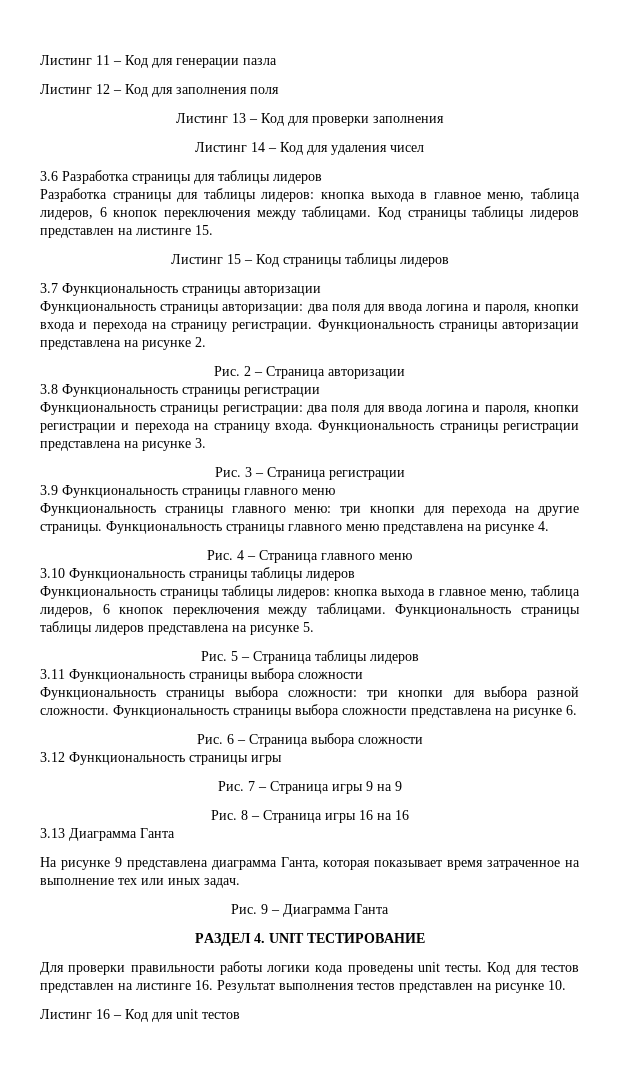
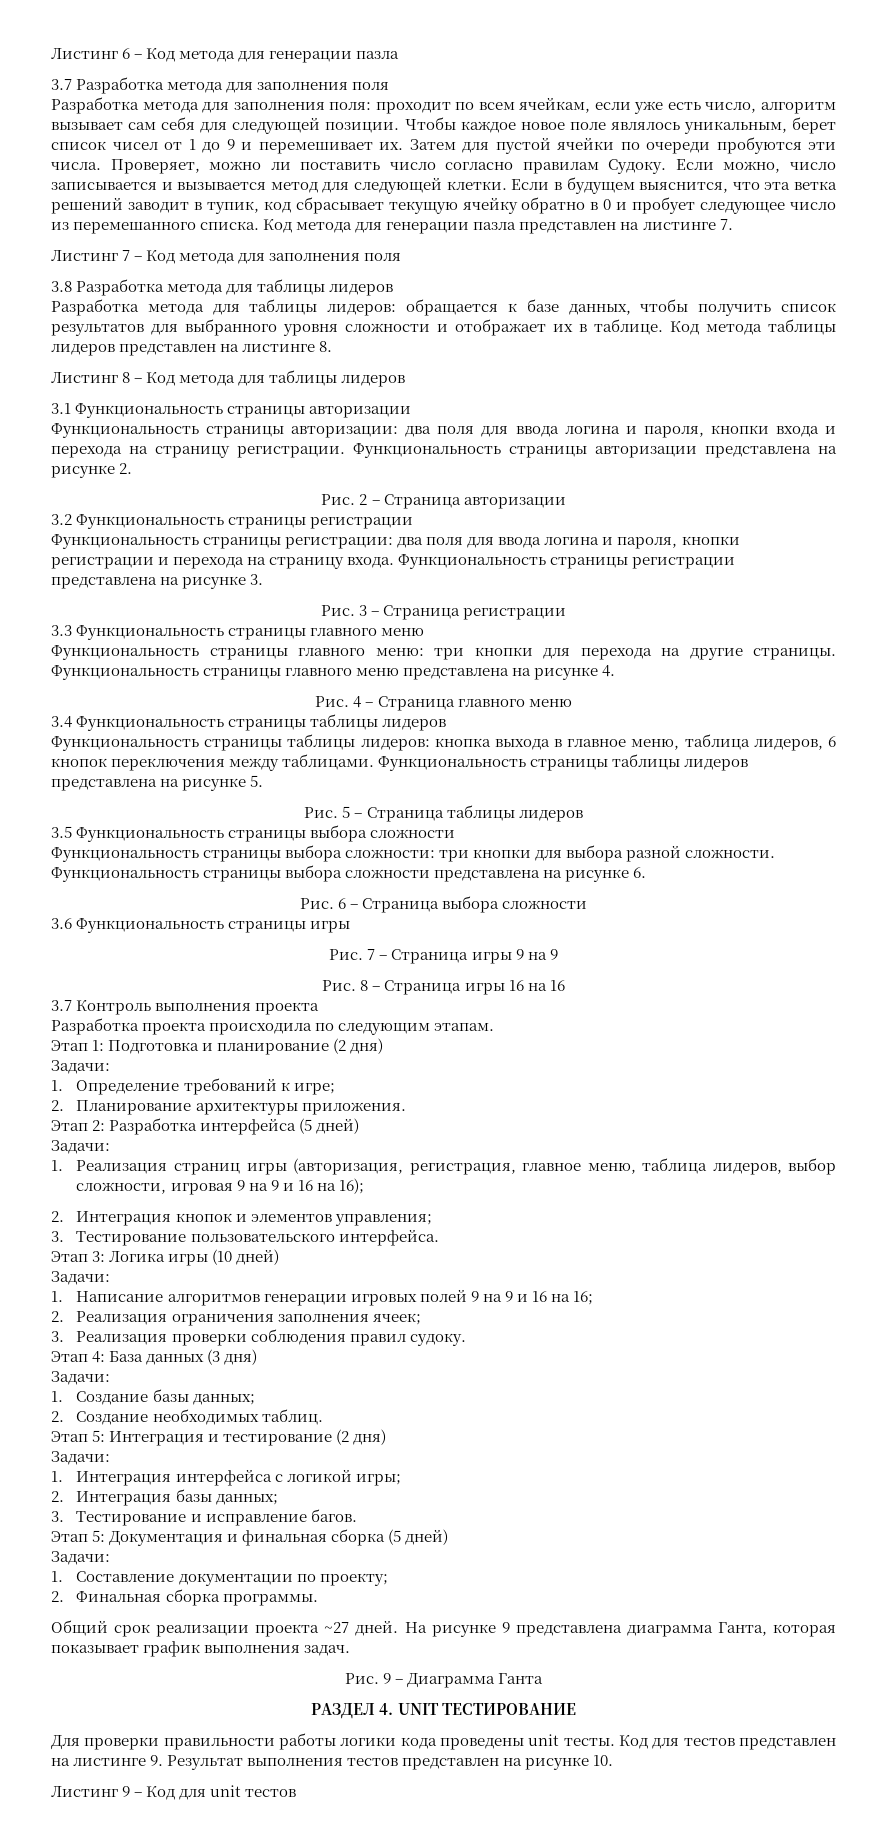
[40,55,148,68] Листинг 11 – Код -> [51,48,236,62] Листинг 6 – Код метода
[40,84,279,97] [176,113,444,126] [195,142,424,155] [40,170,191,184] Листинг 12 – Код для заполнения поля // Листинг 13 – Код для проверки заполнения // Листинг 14 – Код для удаления чисел // 3.6 Разработка страницы -> [51,77,390,94] [51,97,837,114] [51,117,837,134] [51,137,836,154] [51,159,836,174] [51,177,838,194] [51,197,837,214] [51,219,733,234] [51,250,402,264] [51,279,224,296] 3.7 Разработка метода для заполнения поля // Разработка метода для заполнения поля: проходит по всем ячейкам, если уже есть число, алгоритм вызывает сам себя для следующей позиции. Чтобы каждое новое поле являлось уникальным, берет список чисел от 1 до 9 и перемешивает их. Затем для пустой ячейки по очереди пробуются эти числа. Проверяет, можно ли поставить число согласно правилам Судоку. Если можно, число записывается и вызывается метод для следующей клетки. Если в будущем выяснится, что эта ветка решений заводит в тупик, код сбрасывает текущую ячейку обратно в 0 и пробует следующее число из перемешанного списка. Код метода для генерации пазла представлен на листинге 7. // Листинг 7 – Код метода для заполнения поля // 3.8 Разработка метода
[112,192,172,202] страницы -> [147,304,204,315] метода
[321,188,581,202] [40,206,467,220] кнопка выхода в главное меню, таблица лидеров, 6 кнопок переключения между таблицами. Код страницы -> [406,299,837,316] [51,319,762,336] обращается к базе данных, чтобы получить список результатов для выбранного уровня сложности и отображает их в таблице. Код метода
[195,225,213,235] [170,253,449,267] [40,283,58,293] 15. // Листинг 15 – Код страницы таблицы лидеров // 3.7 -> [319,341,333,352] [51,370,406,387] [51,403,71,414] 8. // Листинг 8 – Код метода для таблицы лидеров // 3.1
[40,384,58,394] 3.8 -> [51,514,72,525] 3.2
[40,485,58,495] 3.9 -> [51,625,72,636] 3.3
[40,568,65,578] 3.10 -> [51,716,72,728] 3.4
[40,669,65,679] 3.11 -> [51,826,72,838] 3.5
[40,752,65,762] 3.12 -> [51,918,72,929] 3.6
[40,828,175,841] 3.13 Диаграмма Ганта // -> [51,1000,320,1015] [51,1018,495,1035] [51,1038,384,1055] [51,1060,110,1074] [51,1078,335,1095] [51,1100,406,1115] [51,1118,360,1135] [51,1140,110,1154] [51,1158,836,1175] [76,1178,364,1195] [51,1211,432,1226] [51,1229,439,1246] [51,1249,280,1266] [51,1271,110,1285] [51,1289,594,1306] [51,1311,421,1326] [51,1329,466,1346] [51,1349,258,1365] [51,1371,110,1385] [51,1389,255,1405] [51,1409,323,1425] [51,1429,387,1446] [51,1451,110,1465] [51,1469,401,1486] [51,1489,278,1506] [51,1509,357,1526] [51,1529,449,1546] [51,1551,110,1565] [51,1571,388,1586] [51,1589,318,1606] [51,1620,399,1637] 3.7 Контроль выполнения проекта // Разработка проекта происходила по следующим этапам. // Этап 1: Подготовка и планирование (2 дня) // Задачи: // 1. Определение требований к игре; // 2. Планирование архитектуры приложения. // Этап 2: Разработка интерфейса (5 дней) // Задачи: // 1. Реализация страниц игры (авторизация, регистрация, главное меню, таблица лидеров, выбор сложности, игровая 9 на 9 и 16 на 16); // 2. Интеграция кнопок и элементов управления; // 3. Тестирование пользовательского интерфейса. // Этап 3: Логика игры (10 дней) // Задачи: // 1. Написание алгоритмов генерации игровых полей 9 на 9 и 16 на 16; // 2. Реализация ограничения заполнения ячеек; // 3. Реализация проверки соблюдения правил судоку. // Этап 4: База данных (3 дня) // Задачи: // 1. Создание базы данных; // 2. Создание необходимых таблиц. // Этап 5: Интеграция и тестирование (2 дня) // Задачи: // 1. Интеграция интерфейса с логикой игры; // 2. Интеграция базы данных; // 3. Тестирование и исправление багов. // Этап 5: Документация и финальная сборка (5 дней) // Задачи: // 1. Составление документации по проекту; // 2. Финальная сборка программы. // Общий срок реализации проекта ~27 дней.
[447,860,580,870] [40,878,200,885] время затраченное на выполнение тех или иных -> [143,1641,301,1657] график выполнения
[195,980,213,990] 16. -> [150,1755,164,1766] 9.
[96,1009,110,1019] 16 -> [122,1786,131,1797] 9

